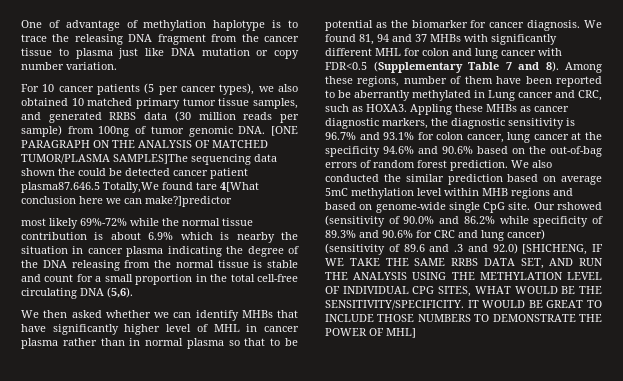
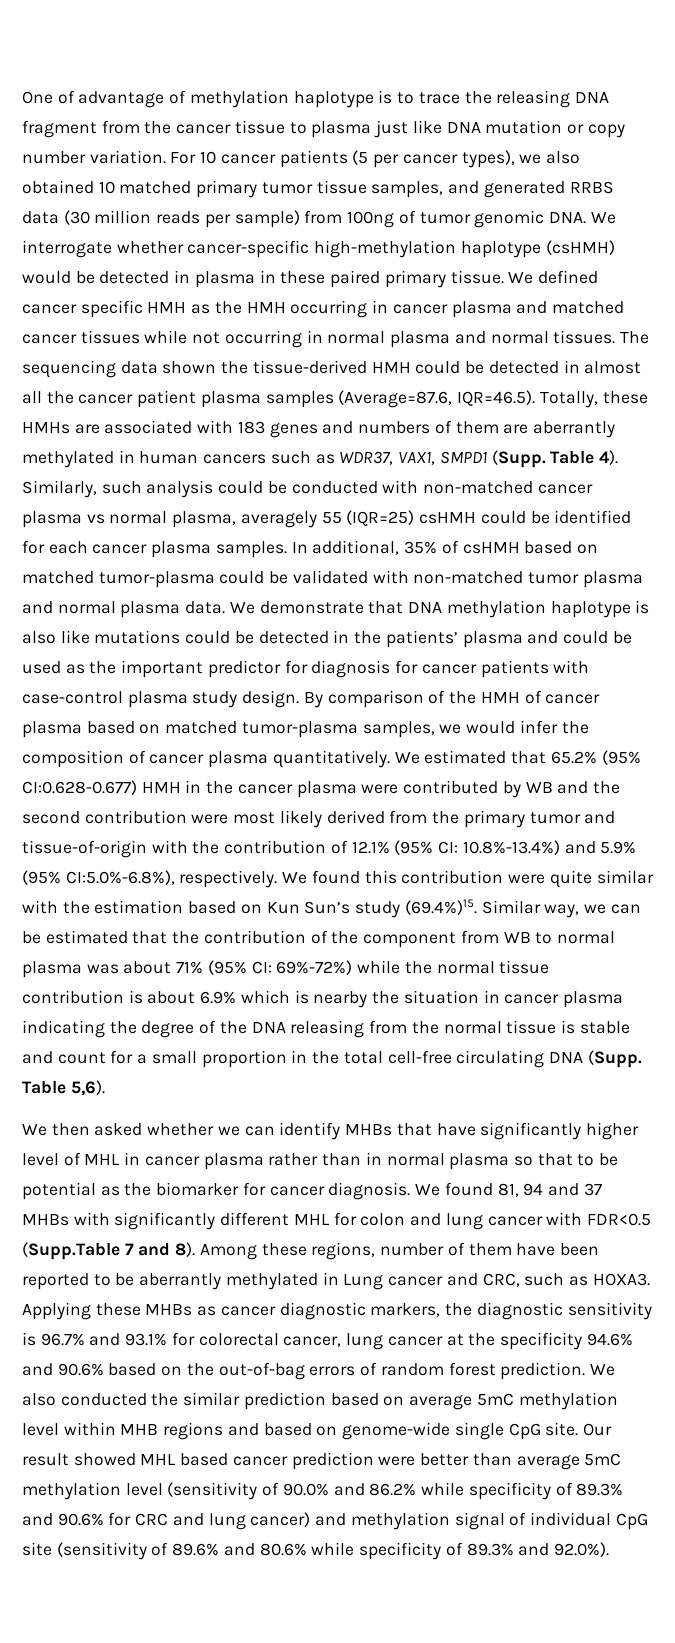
(117, 66) // -> (166, 157) none
[271,126,298,136] [21,140,268,148] [21,154,188,164] [ONE PARAGRAPH ON THE ANALYSIS OF MATCHED TUMOR/PLASMA SAMPLES]The -> [590,212,616,224] [22,240,615,258] [22,270,598,288] [22,300,624,318] [22,330,649,348] We interrogate whether cancer-specific high-methylation haplotype (csHMH) would be detected in plasma in these paired primary tissue. We defined cancer specific HMH as the HMH occurring in cancer plasma and matched cancer tissues while not occurring in normal plasma and normal tissues. The
[78,168,248,179] [21,182,259,193] [21,196,232,207] [21,218,127,229] could be detected cancer patient plasma87.646.5 Totally,We found tare 4[What conclusion here we can make?]predictor // most likely 69%-72% -> [252,360,642,374] [22,390,648,408] [22,420,615,438] [22,450,618,468] [22,480,593,498] [22,510,632,528] [22,540,598,558] [22,570,643,588] [22,600,650,618] [22,630,632,648] [22,660,590,678] [22,690,601,708] [22,720,589,738] [22,750,641,768] [22,780,620,798] [22,810,616,828] [22,840,637,858] [22,870,654,888] [22,899,641,918] [22,930,615,948] [22,960,353,978] tissue-derived HMH could be detected in almost all the cancer patient plasma samples (Average=87.6, IQR=46.5). Totally, these HMHs are associated with 183 genes and numbers of them are aberrantly methylated in human cancers such as WDR37, VAX1, SMPD1 (Supp. Table 4). Similarly, such analysis could be conducted with non-matched cancer plasma vs normal plasma, averagely 55 (IQR=25) csHMH could be identified for each cancer plasma samples. In additional, 35% of csHMH based on matched tumor-plasma could be validated with non-matched tumor plasma and normal plasma data. We demonstrate that DNA methylation haplotype is also like mutations could be detected in the patients’ plasma and could be used as the important predictor for diagnosis for cancer patients with case-control plasma study design. By comparison of the HMH of cancer plasma based on matched tumor-plasma samples, we would infer the composition of cancer plasma quantitatively. We estimated that 65.2% (95% CI:0.628-0.677) HMH in the cancer plasma were contributed by WB and the second contribution were most likely derived from the primary tumor and tissue-of-origin with the contribution of 12.1% (95% CI: 10.8%-13.4%) and 5.9% (95% CI:5.0%-6.8%), respectively. We found this contribution were quite similar with the estimation based on Kun Sun’s study (69.4%)15. Similar way, we can be estimated that the contribution of the component from WB to normal plasma was about 71% (95% CI: 69%-72%)
[107,287,133,298] (5,6). -> [587,1050,642,1068] [22,1080,105,1096] (Supp. Table 5,6).
[373,61,499,73] (Supplementary Table -> [22,1242,120,1260] (Supp.Table
[410,104,452,115] Appling -> [22,1302,91,1320] Applying
[436,132,464,140] colon -> [198,1333,279,1346] colorectal
[557,202,602,210] rshowed -> [22,1452,622,1470] [22,1482,163,1500] result showed MHL based cancer prediction were better than average 5mC methylation level
[325,243,603,255] [325,258,603,269] [325,272,602,280] [325,286,602,297] [325,300,602,310] [325,314,602,322] [325,328,416,338] (sensitivity of 89.6 and .3 and 92.0) [SHICHENG, IF WE TAKE THE SAME RRBS DATA SET, AND RUN THE ANALYSIS USING THE METHYLATION LEVEL OF INDIVIDUAL CPG SITES, WHAT WOULD BE THE SENSITIVITY/SPECIFICITY. IT WOULD BE GREAT TO INCLUDE THOSE NUMBERS TO DEMONSTRATE THE POWER OF MHL] -> [315,1512,648,1530] [22,1542,609,1560] and methylation signal of individual CpG site (sensitivity of 89.6% and 80.6% while specificity of 89.3% and 92.0%).

